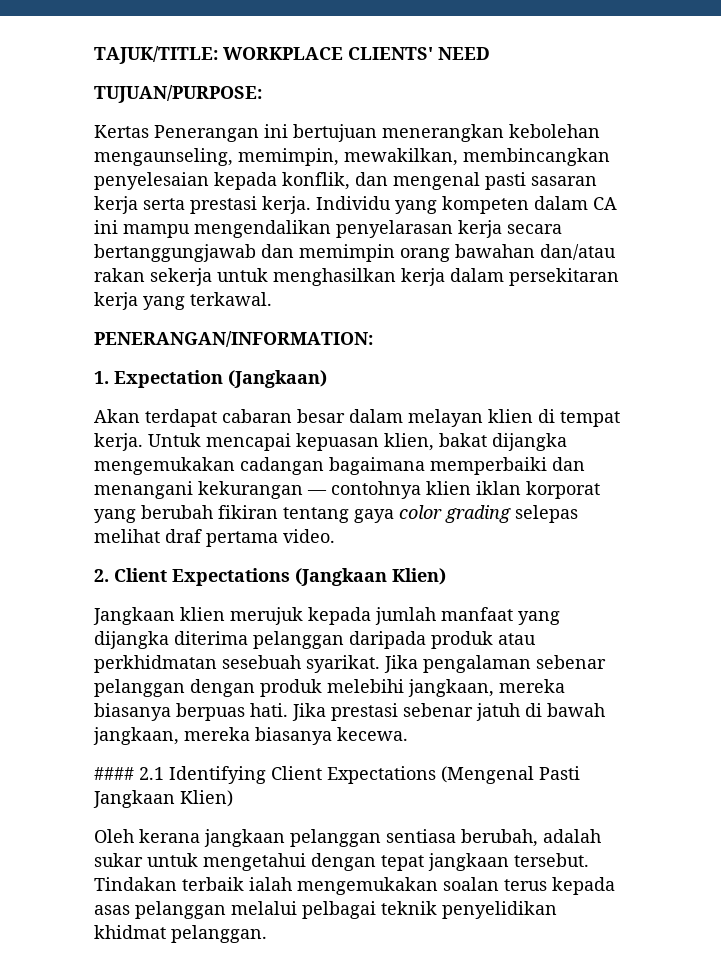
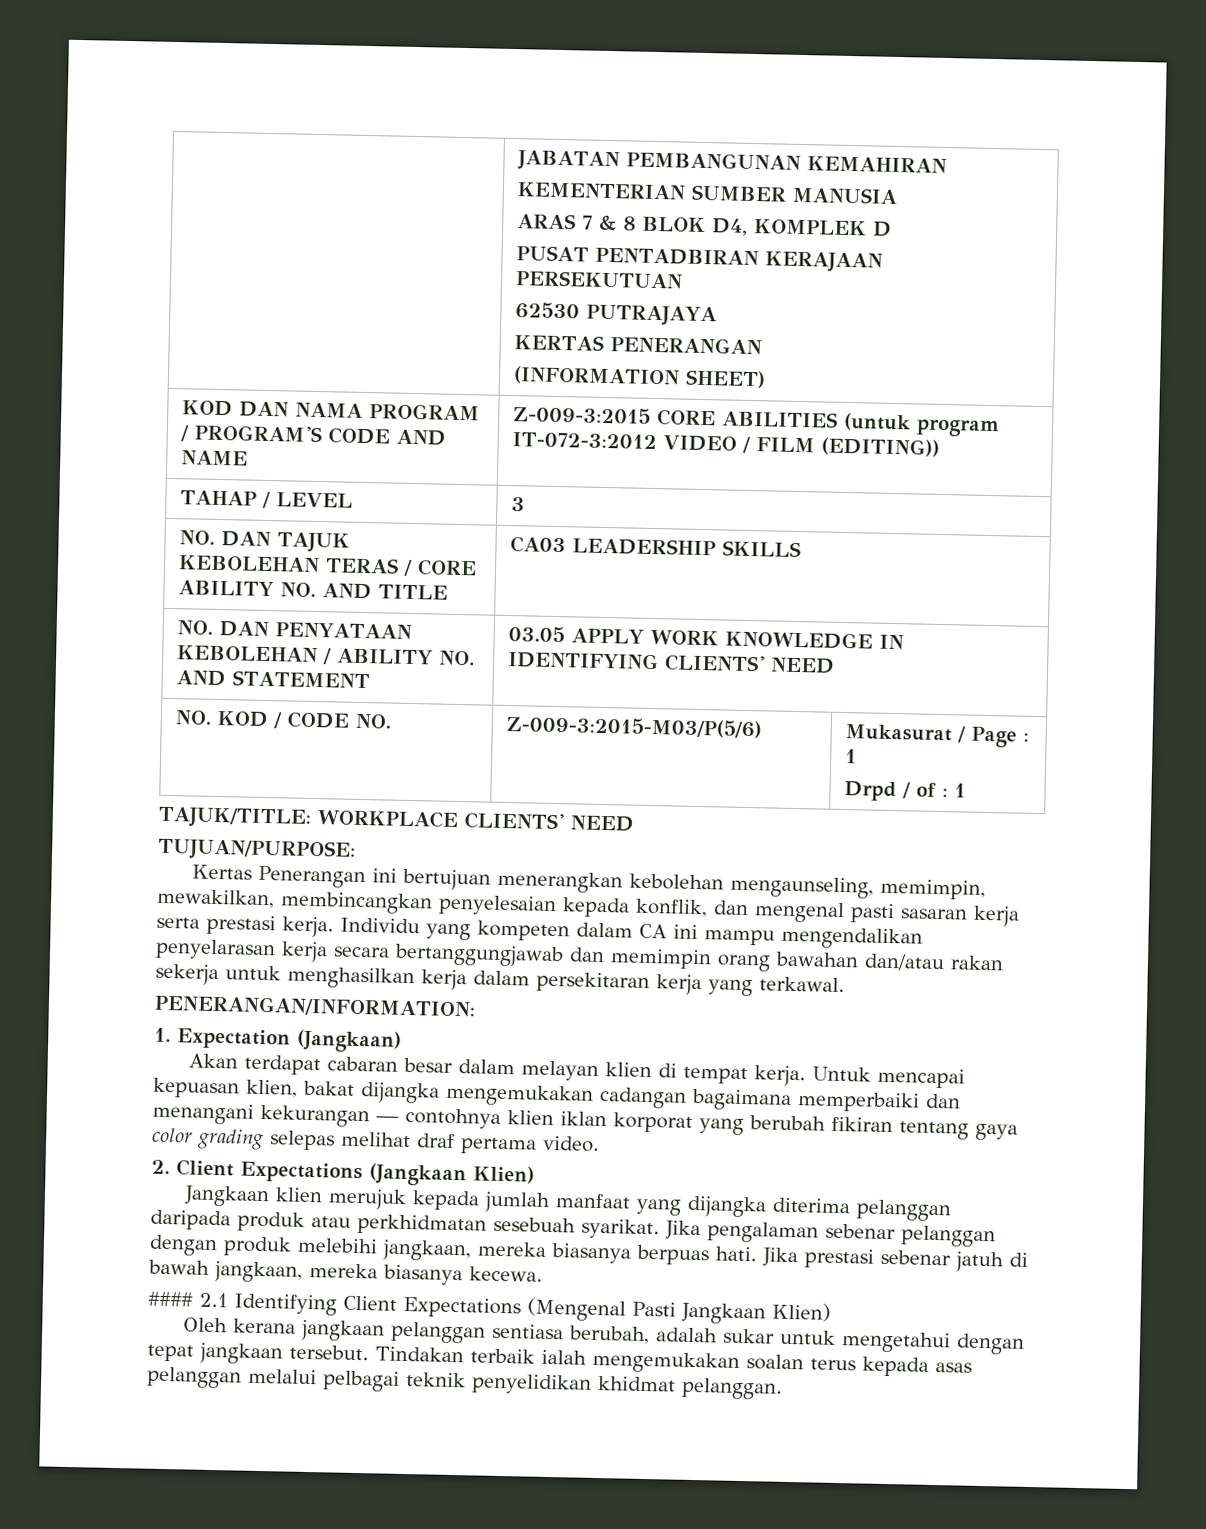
(94, 55) none -> [516,150,947,174] [516,182,898,204] [516,213,892,237] [515,245,883,273] [514,270,683,289] [514,302,717,327] [513,334,762,355] [512,366,766,389] [181,400,480,421] [179,424,446,446] [180,450,248,466] [512,406,1000,438] [511,432,940,457] [179,490,353,509] [510,497,525,512] [178,530,350,553] [177,555,477,577] [177,580,448,600] [509,536,801,558] [176,620,412,639] [176,645,475,666] [175,670,370,689] [507,625,904,650] [507,650,835,674] [174,710,391,729] [505,715,762,739] [844,724,1029,748] [844,749,857,764] [843,781,966,802] | JABATAN PEMBANGUNAN KEMAHIRAN // KEMENTERIAN SUMBER MANUSIA // ARAS 7 & 8 BLOK D4, KOMPLEK D // PUSAT PENTADBIRAN KERAJAAN PERSEKUTUAN // 62530 PUTRAJAYA // KERTAS PENERANGAN // (INFORMATION SHEET) // KOD DAN NAMA PROGRAM / PROGRAM'S CODE AND NAME | Z-009-3:2015 CORE ABILITIES (untuk program IT-072-3:2012 VIDEO / FILM (EDITING)) // TAHAP / LEVEL | 3 // NO. DAN TAJUK KEBOLEHAN TERAS / CORE ABILITY NO. AND TITLE | CA03 LEADERSHIP SKILLS // NO. DAN PENYATAAN KEBOLEHAN / ABILITY NO. AND STATEMENT | 03.05 APPLY WORK KNOWLEDGE IN IDENTIFYING CLIENTS' NEED // NO. KOD / CODE NO. | Z-009-3:2015-M03/P(5/6) | Mukasurat / Page : 1 // Drpd / of : 1 //

